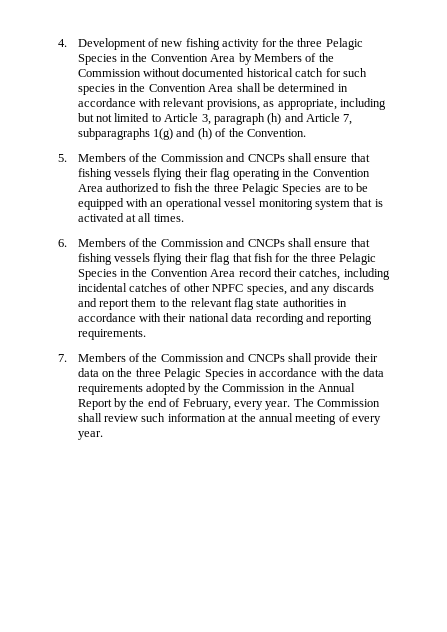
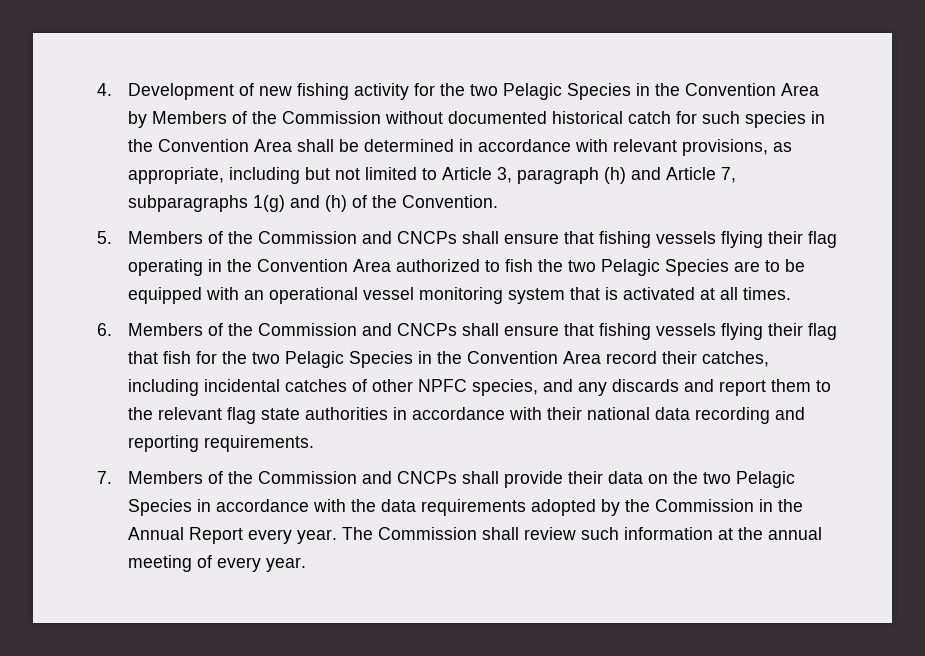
[297,38,323,47] three -> [470,84,499,96] two
[213,183,239,192] three -> [568,260,597,272] two
[311,253,337,262] three -> [252,352,281,364] two
[135,368,161,377] three -> [703,472,732,484] two
[114,398,231,410] by the end of February, -> (244, 535) none

